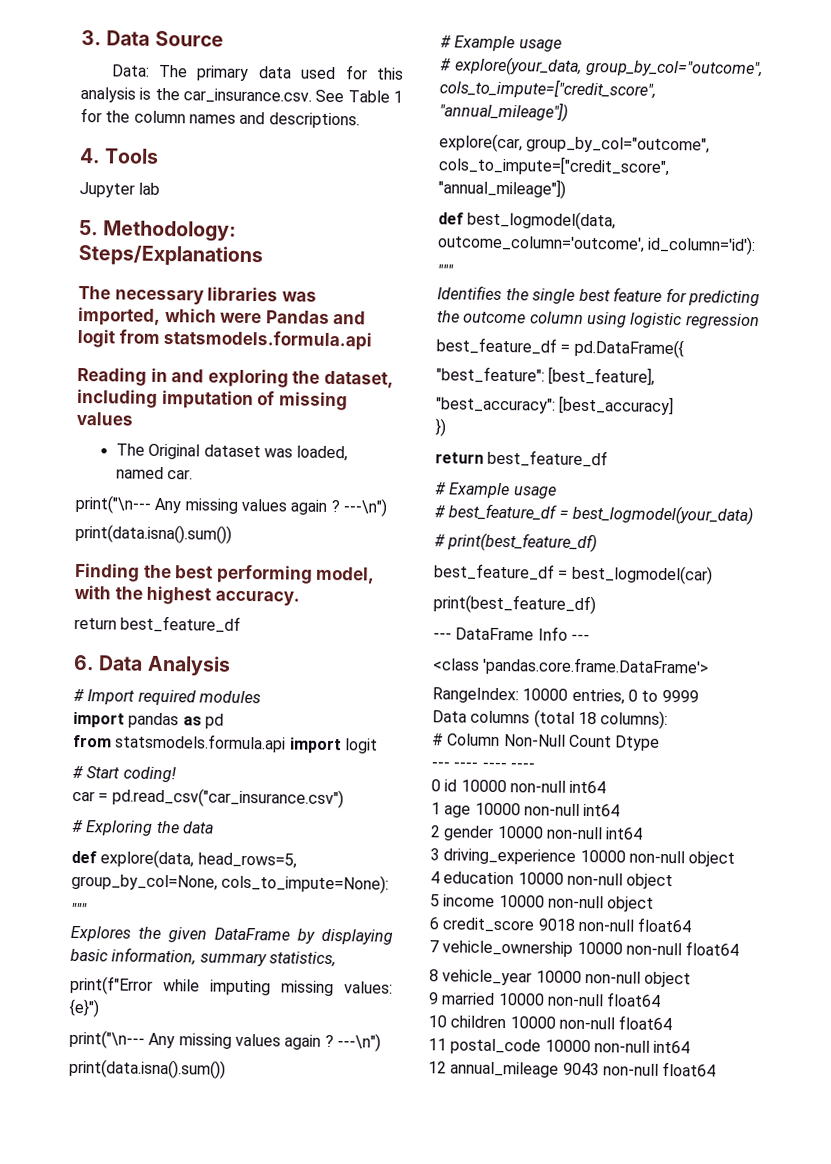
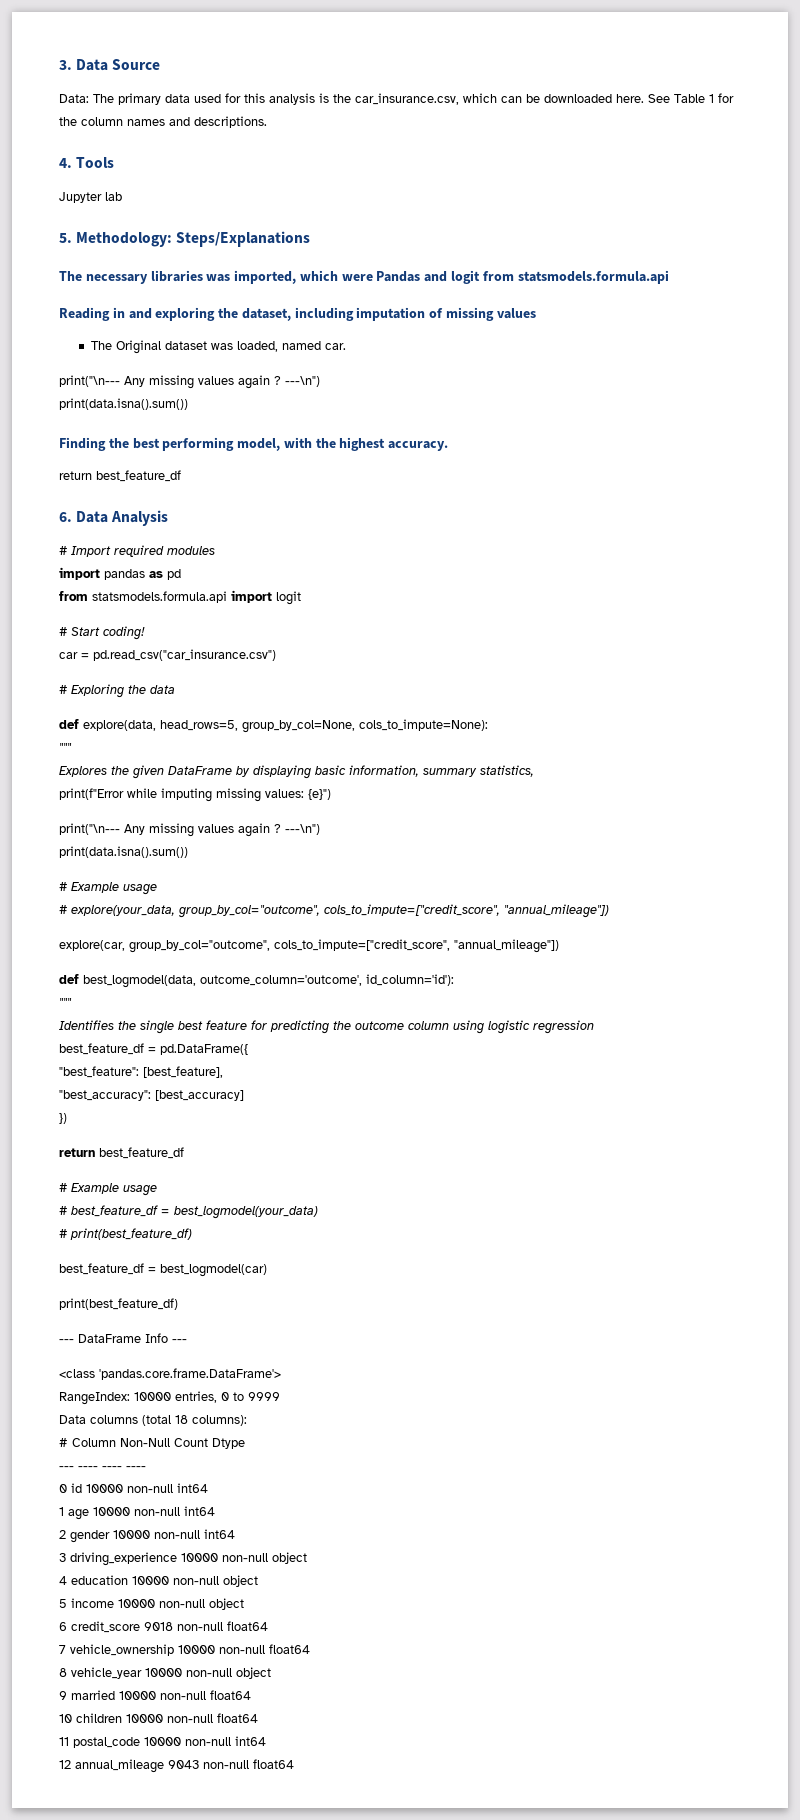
[183,88,312,104] car_insurance.csv. -> [355,93,644,105] car_insurance.csv, which can be downloaded here.

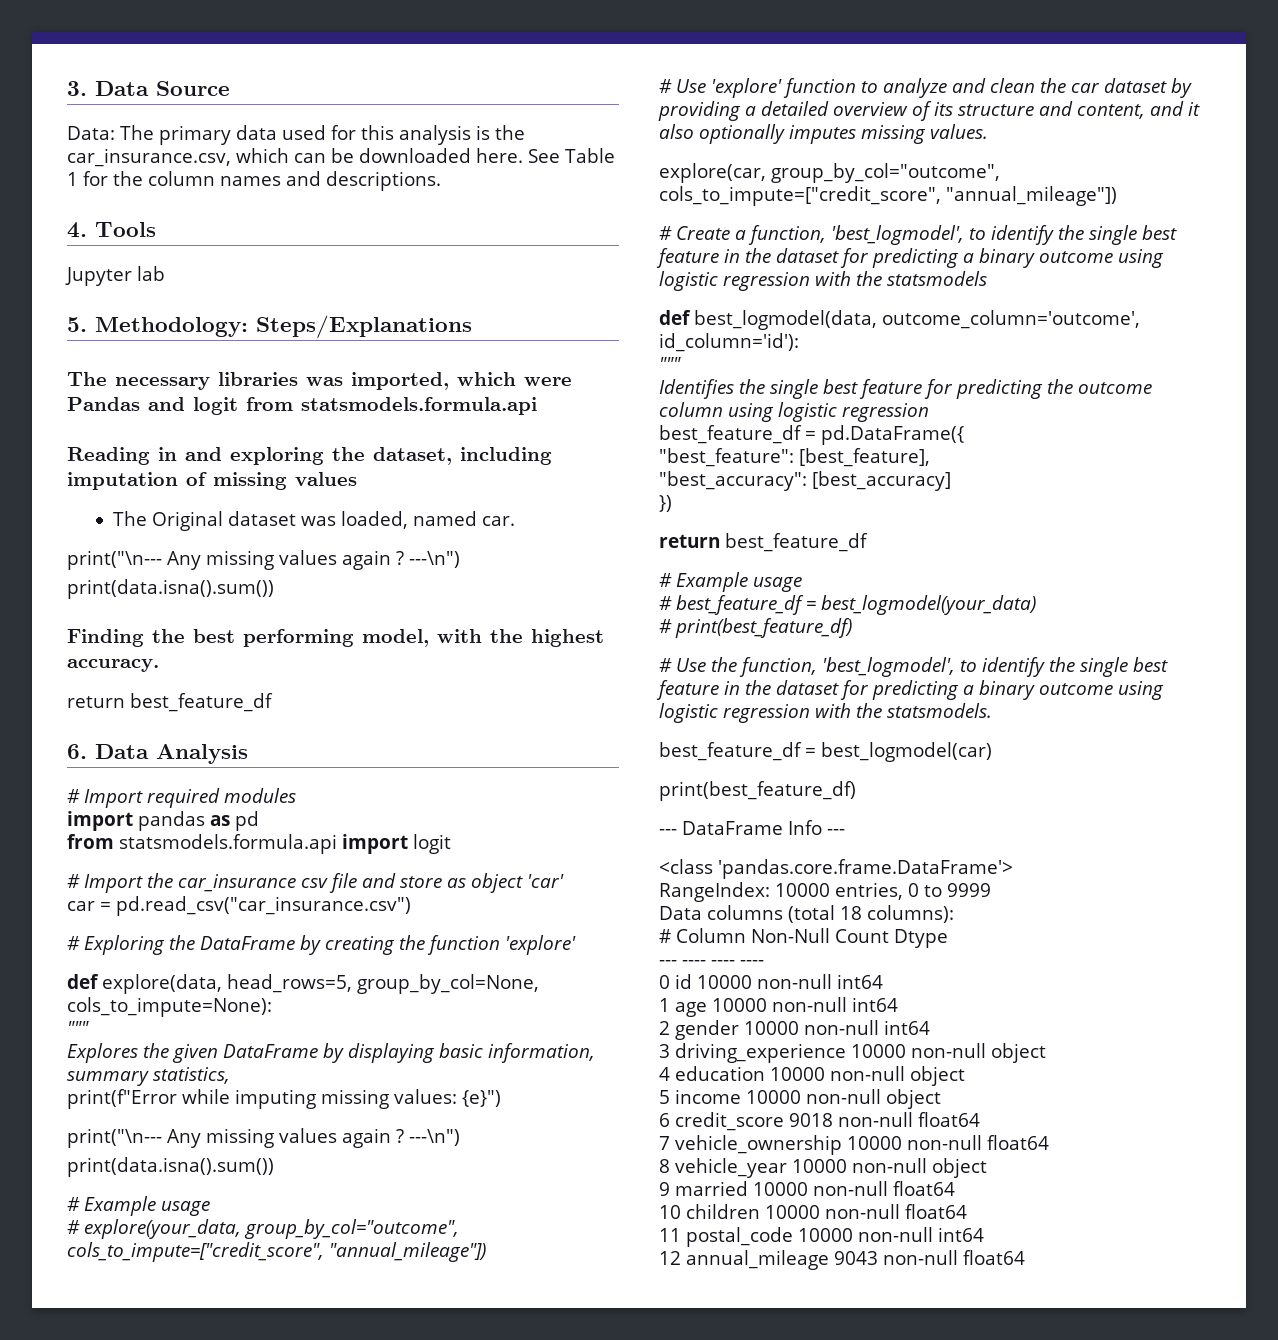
[71,626,145,640] Start coding! -> [84,873,564,893] Import the car_insurance csv file and store as object 'car'
[150,685,175,694] data -> [200,935,576,955] DataFrame by creating the function 'explore'
[59,939,559,953] explore(car, group_by_col="outcome", cols_to_impute=["credit_score", "annual_mileage"]) -> [659,78,1192,98] [658,101,1200,121] [659,124,988,144] [659,163,1000,183] [659,186,1117,206] [659,225,1177,245] [656,248,1164,268] [659,271,987,291] # Use 'explore' function to analyze and clean the car dataset by providing a detailed overview of its structure and content, and it also optionally imputes missing values. // explore(car, group_by_col="outcome", cols_to_impute=["credit_score", "annual_mileage"]) // # Create a function, 'best_logmodel', to identify the single best feature in the dataset for predicting a binary outcome using logistic regression with the statsmodels
(192, 1234) none -> [659,657,1168,677] [656,680,1164,700] [659,703,992,723] // # Use the function, 'best_logmodel', to identify the single best feature in the dataset for predicting a binary outcome using logistic regression with the statsmodels.

